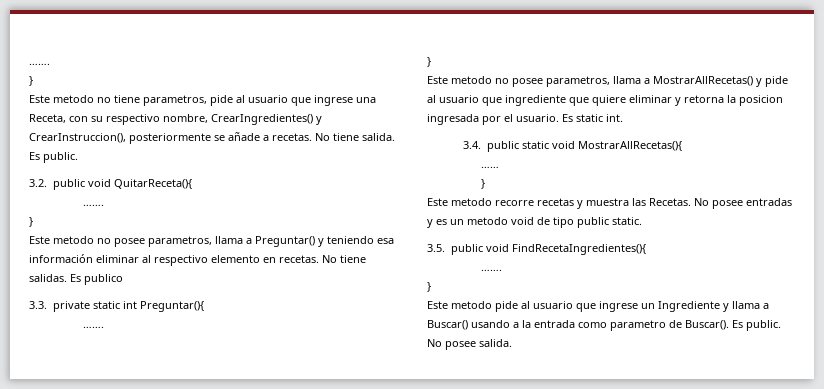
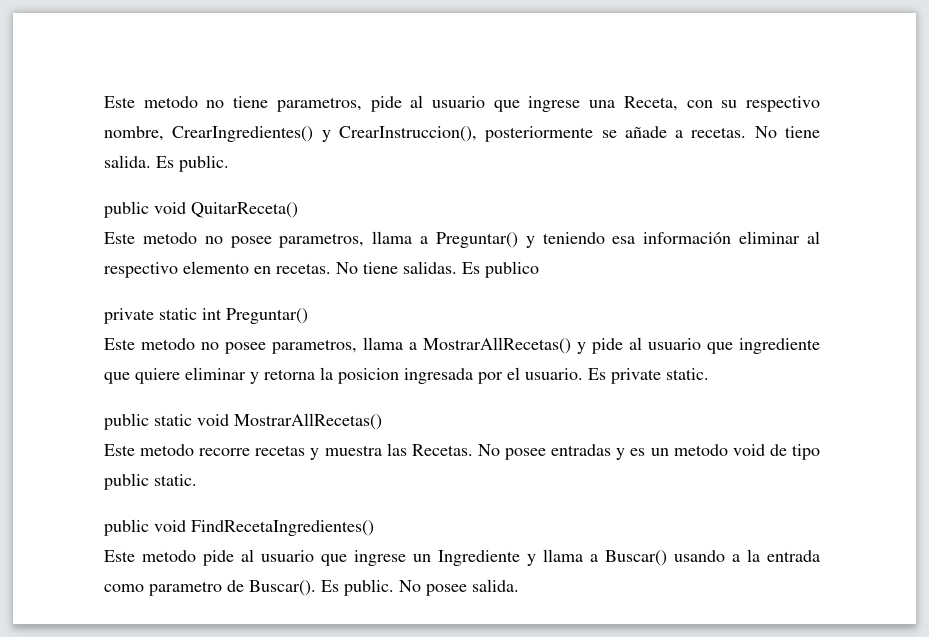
[29,63,50,65] [29,76,33,86] ……. // } // -> (104, 102) none
[29,179,192,190] [83,204,105,206] [29,217,33,227] 3.2. public void QuitarReceta(){ // ……. // } -> [104,201,298,218] public void QuitarReceta()
[29,301,47,309] 3.3. -> (539, 269) none
[139,301,204,312] [83,326,105,328] [427,57,431,67] Preguntar(){ // ……. // } -> [226,308,308,324] Preguntar()
[576,114,623,122] [463,141,682,152] [481,166,500,168] [481,179,486,189] static int. // 3.4. public static void MostrarAllRecetas(){ // …… // } -> [611,368,709,384] [104,413,382,430] private static. // public static void MostrarAllRecetas()
[427,244,646,255] [481,269,503,271] [427,282,431,292] 3.5. public void FindRecetaIngredientes(){ // ……. // } -> [104,519,374,536] public void FindRecetaIngredientes()

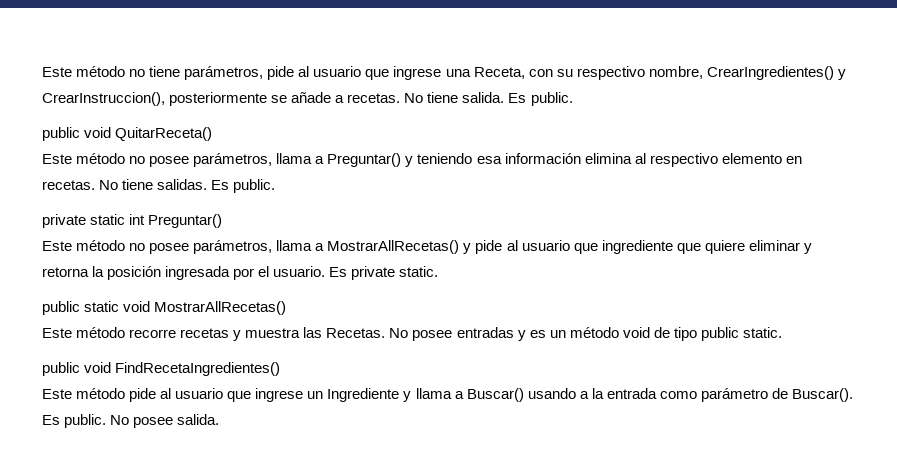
[104,96,198,108] Este metodo -> [42,66,126,77] Este método
[276,97,362,112] parametros, -> [184,66,264,80] parámetros,
[142,232,365,248] metodo no posee parametros, -> [76,153,273,167] método no posee parámetros,
[739,231,801,244] eliminar -> [584,153,632,164] elimina
[485,261,539,278] publico -> [233,179,276,193] public.
[141,338,357,354] metodo no posee parametros, -> [76,240,273,254] método no posee parámetros,
[338,368,399,384] posicion -> [107,266,162,280] posición
[140,444,195,456] metodo -> [76,327,126,338] método
[673,444,728,456] metodo -> [569,327,619,338] método
[142,550,196,562] metodo -> [76,388,126,399] método
[149,581,222,596] parametro -> [700,388,768,402] parámetro

